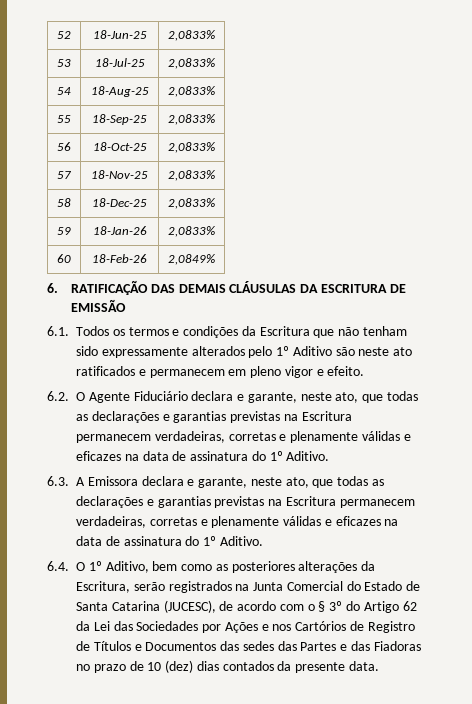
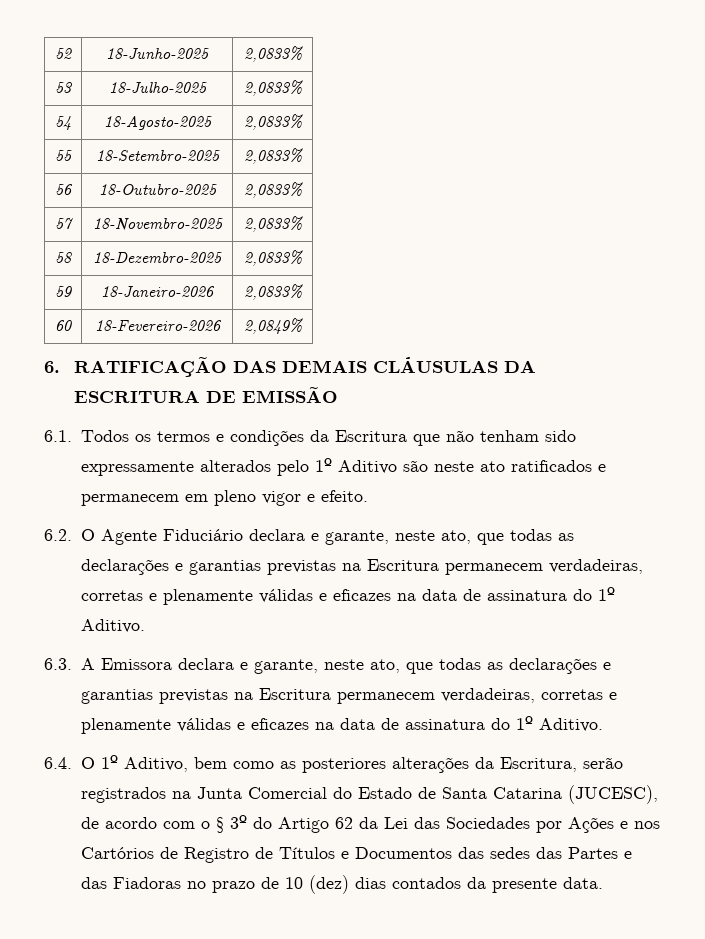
[92,30,147,39] 18-Jun-25 -> [106,48,210,59] 18-Junho-2025
[94,58,145,67] 18-Jul-25 -> [108,82,208,93] 18-Julho-2025
[90,86,149,97] 18-Aug-25 -> [103,115,213,130] 18-Agosto-2025
[92,114,147,125] 18-Sep-25 -> [95,150,221,161] 18-Setembro-2025
[92,142,147,151] 18-Oct-25 -> [98,184,218,195] 18-Outubro-2025
[91,170,148,179] 18-Nov-25 -> [92,218,224,231] 18-Novembro-2025
[92,198,147,207] 18-Dec-25 -> [93,252,223,263] 18-Dezembro-2025
[92,226,147,235] 18-Jan-26 -> [101,286,215,297] 18-Janeiro-2026
[92,254,147,263] 18-Feb-26 -> [94,320,222,331] 18-Fevereiro-2026

